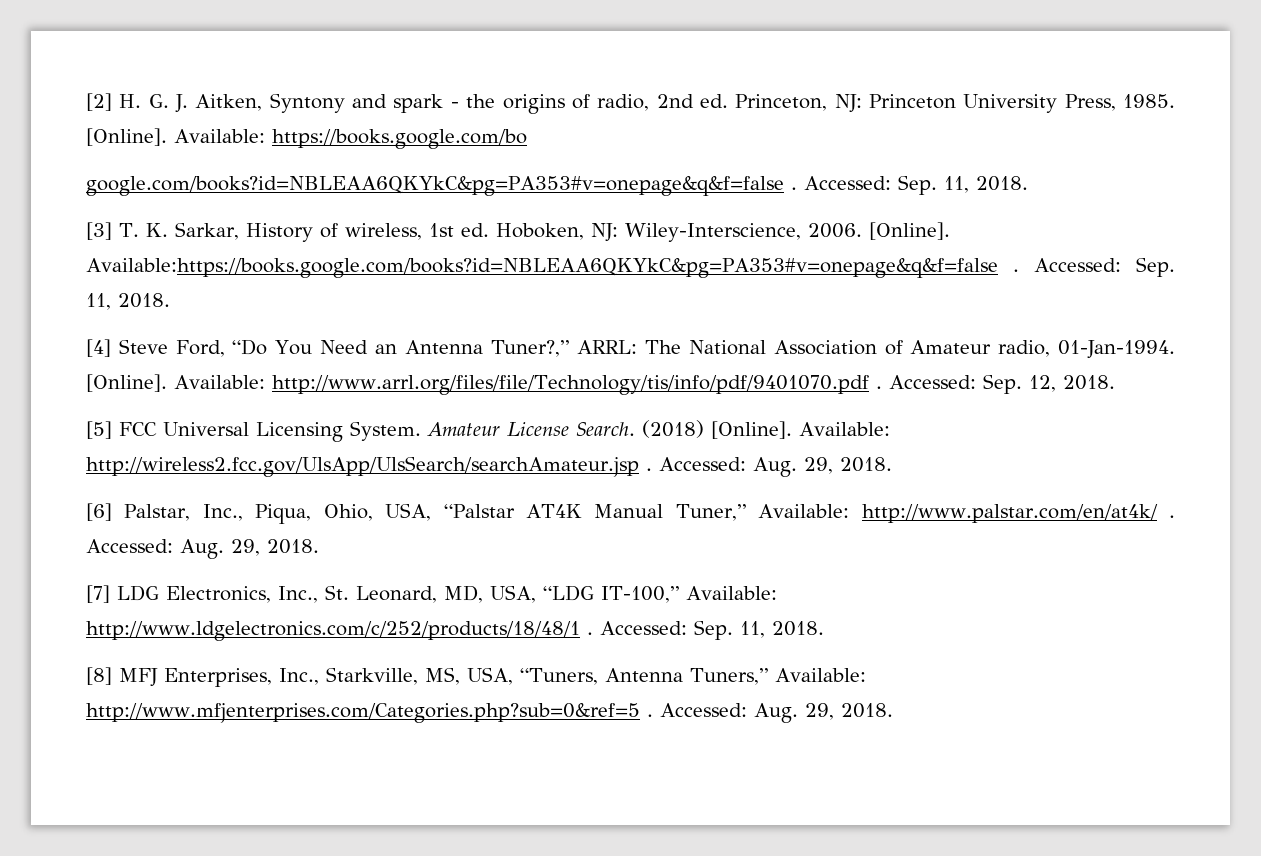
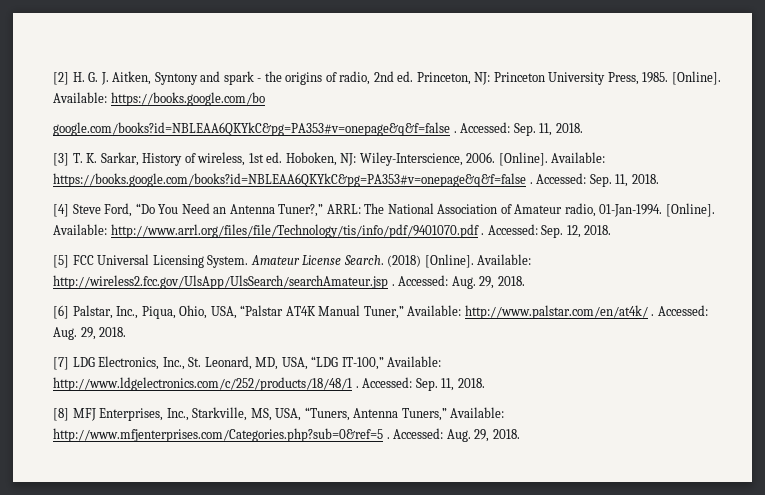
[86,257,998,278] Available:https://books.google.com/books?id=NBLEAA6QKYkC&pg=PA353#v=onepage&q&f=false -> [551,152,606,163] [53,173,526,187] Available: https://books.google.com/books?id=NBLEAA6QKYkC&pg=PA353#v=onepage&q&f=false

